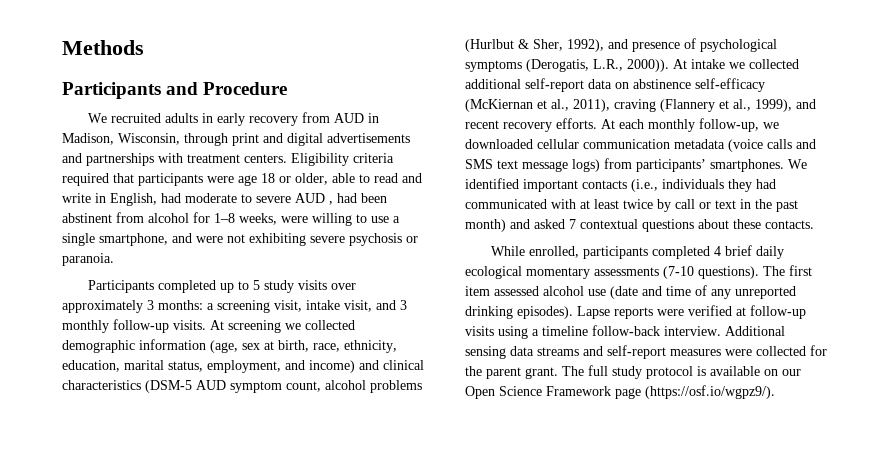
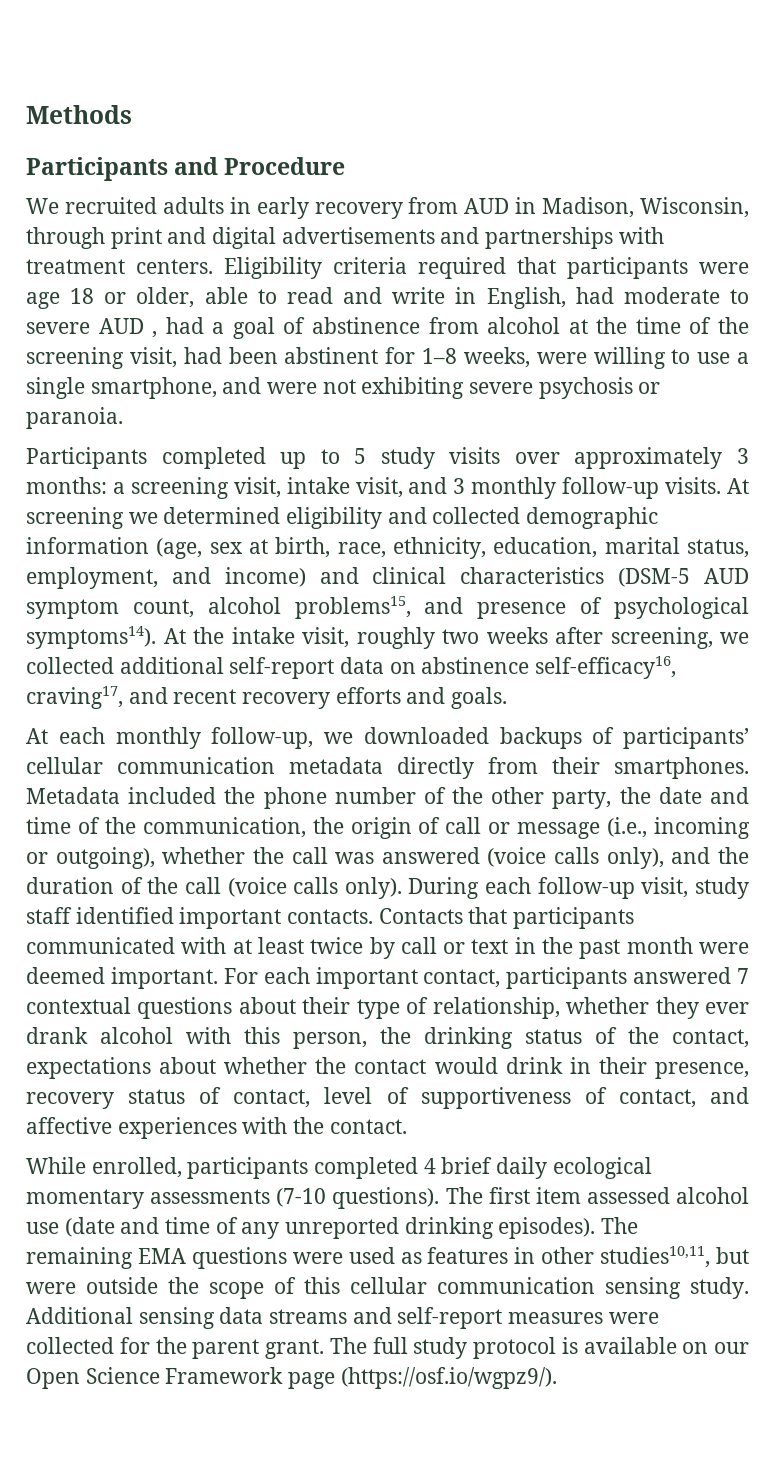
[361,193,387,203] [62,212,189,223] been abstinent from alcohol -> [212,317,749,339] [26,347,379,369] a goal of abstinence from alcohol at the time of the screening visit, had been abstinent
(301, 326) none -> [163,507,427,529] determined eligibility and
[370,380,422,393] [465,38,777,52] [465,59,725,72] problems (Hurlbut & Sher, 1992), and presence of psychological symptoms (Derogatis, L.R., 2000)). At intake -> [294,596,749,619] [26,626,713,649] problems15, and presence of psychological symptoms14). At the intake visit, roughly two weeks after screening,
[695,78,765,92] [465,99,816,112] [465,118,597,132] self-efficacy (McKiernan et al., 2011), craving (Flannery et al., 1999), and recent recovery efforts. -> [535,656,677,679] [26,686,508,709] self-efficacy16, craving17, and recent recovery efforts and goals. //
[537,139,816,152] [465,158,807,172] [465,178,776,192] cellular communication metadata (voice calls and SMS text message logs) from participants’ smartphones. We identified important contacts (i.e., individuals they had -> [499,727,749,749] [26,757,749,779] [26,787,749,809] [26,817,751,839] [26,847,749,869] [26,877,749,899] [26,907,635,929] backups of participants’ cellular communication metadata directly from their smartphones. Metadata included the phone number of the other party, the date and time of the communication, the origin of call or message (i.e., incoming or outgoing), whether the call was answered (voice calls only), and the duration of the call (voice calls only). During each follow-up visit, study staff identified important contacts. Contacts that participants
[465,219,814,232] month) and asked 7 contextual questions about these contacts. -> [626,937,749,954] [26,967,749,989] [26,997,750,1019] [26,1027,749,1049] [26,1057,749,1079] [26,1087,749,1109] [26,1117,407,1139] month were deemed important. For each important contact, participants answered 7 contextual questions about their type of relationship, whether they ever drank alcohol with this person, the drinking status of the contact, expectations about whether the contact would drink in their presence, recovery status of contact, level of supportiveness of contact, and affective experiences with the contact.
[577,305,806,319] [465,325,721,339] Lapse reports were verified at follow-up visits using a timeline follow-back interview. -> [601,1217,639,1234] [26,1246,749,1269] [26,1277,749,1299] The remaining EMA questions were used as features in other studies10,11, but were outside the scope of this cellular communication sensing study.

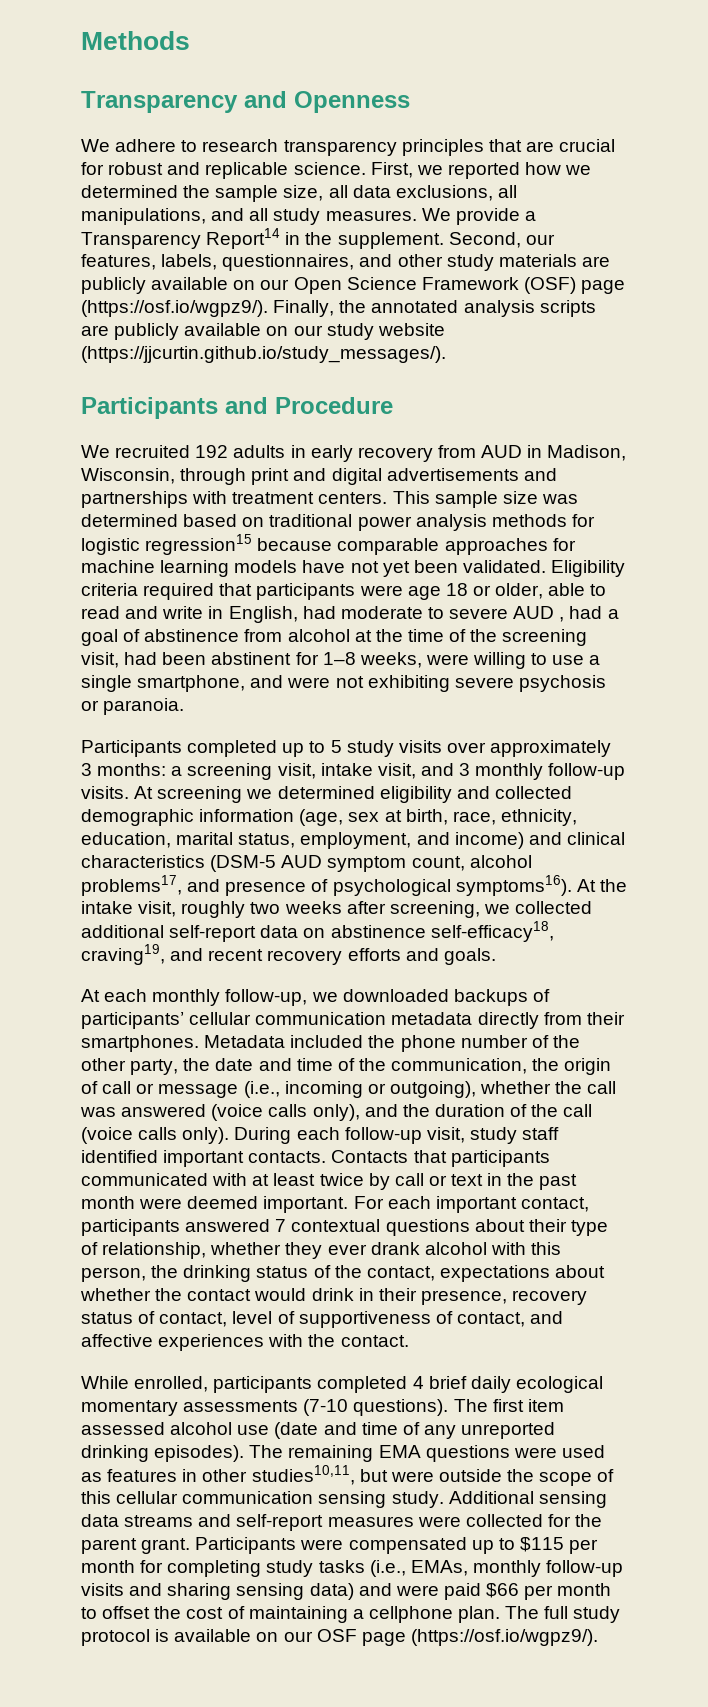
(132, 114) none -> [81,91,410,113] [81,139,616,156] [81,162,592,179] [81,185,517,202] [81,208,536,225] [81,228,555,249] [81,254,610,271] [81,277,626,294] [81,300,596,317] [81,323,445,340] [81,346,446,363] // Transparency and Openness // We adhere to research transparency principles that are crucial for robust and replicable science. First, we reported how we determined the sample size, all data exclusions, all manipulations, and all study measures. We provide a Transparency Report14 in the supplement. Second, our features, labels, questionnaires, and other study materials are publicly available on our Open Science Framework (OSF) page (https://osf.io/wgpz9/). Finally, the annotated analysis scripts are publicly available on our study website (https://jjcurtin.github.io/study_messages/).
(157, 205) none -> [195,445,229,458] 192
(213, 266) none -> [392,491,578,508] [81,514,595,531] [81,534,576,555] [81,560,546,577] This sample size was determined based on traditional power analysis methods for logistic regression15 because comparable approaches for machine learning models have not yet been validated.
[294,596,411,619] problems15, -> [81,875,182,896] problems17,
[26,626,156,649] symptoms14). -> [455,875,572,896] symptoms16).
[535,656,677,679] [26,686,123,709] self-efficacy16, craving17, -> [430,921,554,942] [81,944,165,965] self-efficacy18, craving19,
(324, 1349) none -> [195,1537,599,1554] [81,1560,624,1577] [81,1583,612,1600] [81,1606,501,1623] Participants were compensated up to $115 per month for completing study tasks (i.e., EMAs, monthly follow-up visits and sharing sensing data) and were paid $66 per month to offset the cost of maintaining a cellphone plan.
[26,1367,284,1389] Open Science Framework -> [316,1629,357,1642] OSF

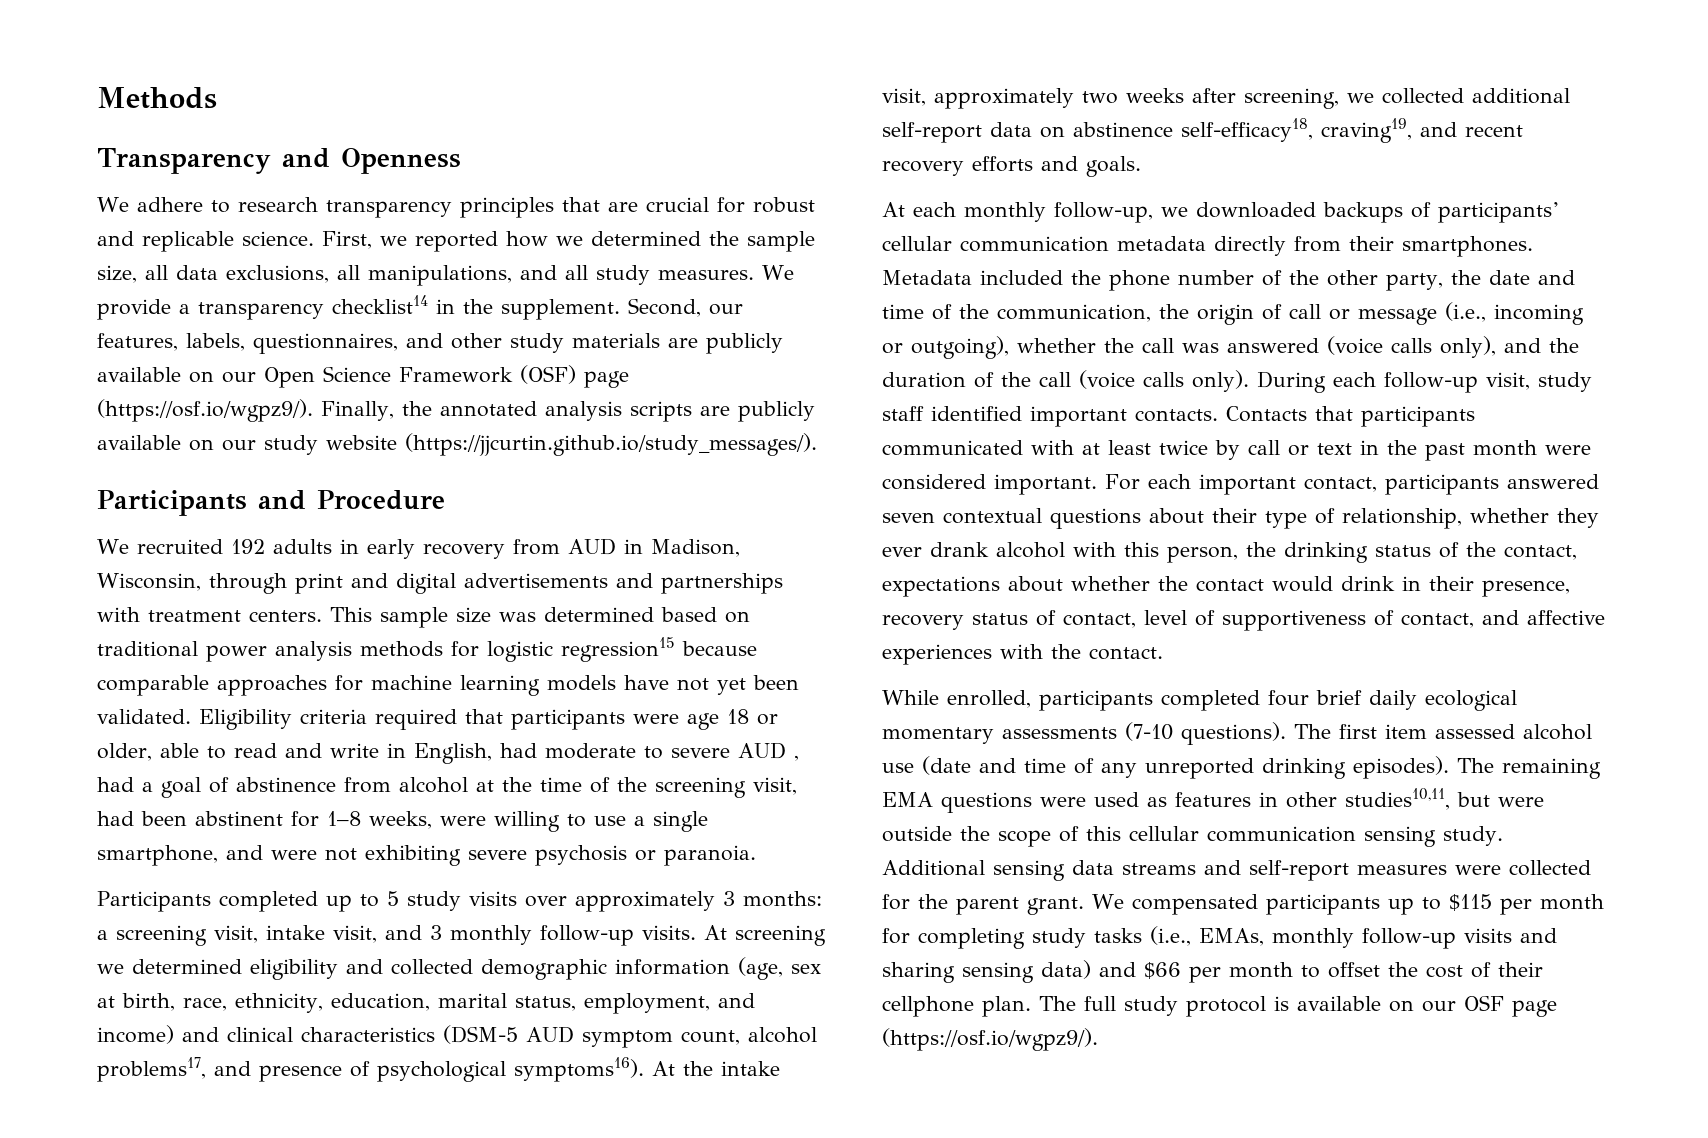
[81,228,281,249] Transparency Report14 -> [198,295,428,320] transparency checklist14
[181,901,246,918] roughly -> [934,88,1074,109] approximately
[187,1196,259,1209] deemed -> [882,474,986,490] considered
[275,1219,287,1232] 7 -> [882,512,935,523] seven
[412,1376,424,1389] 4 -> [1268,690,1309,706] four
[195,1537,467,1554] Participants were compensated -> [1092,894,1380,915] We compensated participants
[395,1583,481,1600] were paid -> (1136, 969) none
[248,1606,364,1623] maintaining a -> [1498,962,1543,977] their

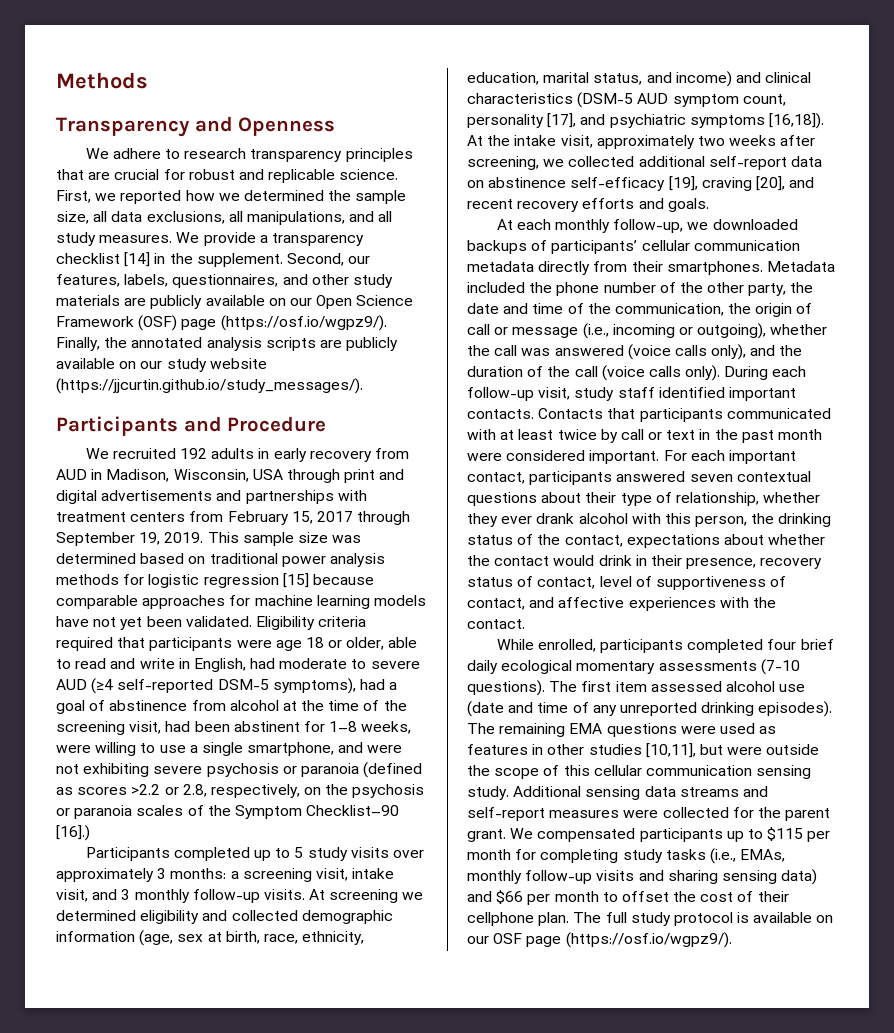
[332,295,428,314] checklist14 -> [56,252,151,267] checklist [14]
(201, 582) none -> [252,469,283,480] USA
[249,610,322,622] centers. -> [130,511,411,525] [56,532,204,546] centers from February 15, 2017 through September 19, 2019.
[561,637,675,662] regression15 -> [203,573,309,588] regression [15]
[793,755,799,761] , -> [91,678,356,694] (≥4 self-reported DSM-5 symptoms),
[664,845,756,866] paranoia. -> [300,762,423,778] [56,784,425,798] [56,805,400,819] [56,825,90,841] paranoia (defined as scores >2.2 or 2.8, respectively, on the psychosis or paranoia scales of the Symptom Checklist–90 [16].)
[583,993,710,1014] employment, -> (643, 79) none
[748,1027,817,1043] [97,1057,644,1082] alcohol problems17, and presence of psychological symptoms16). -> [467,113,824,129] personality [17], and psychiatric symptoms [16,18]).
[1181,118,1412,143] self-efficacy18, craving19, -> [570,176,785,191] self-efficacy [19], craving [20],
[1345,788,1450,810] studies10,11, -> [588,743,696,758] studies [10,11],

